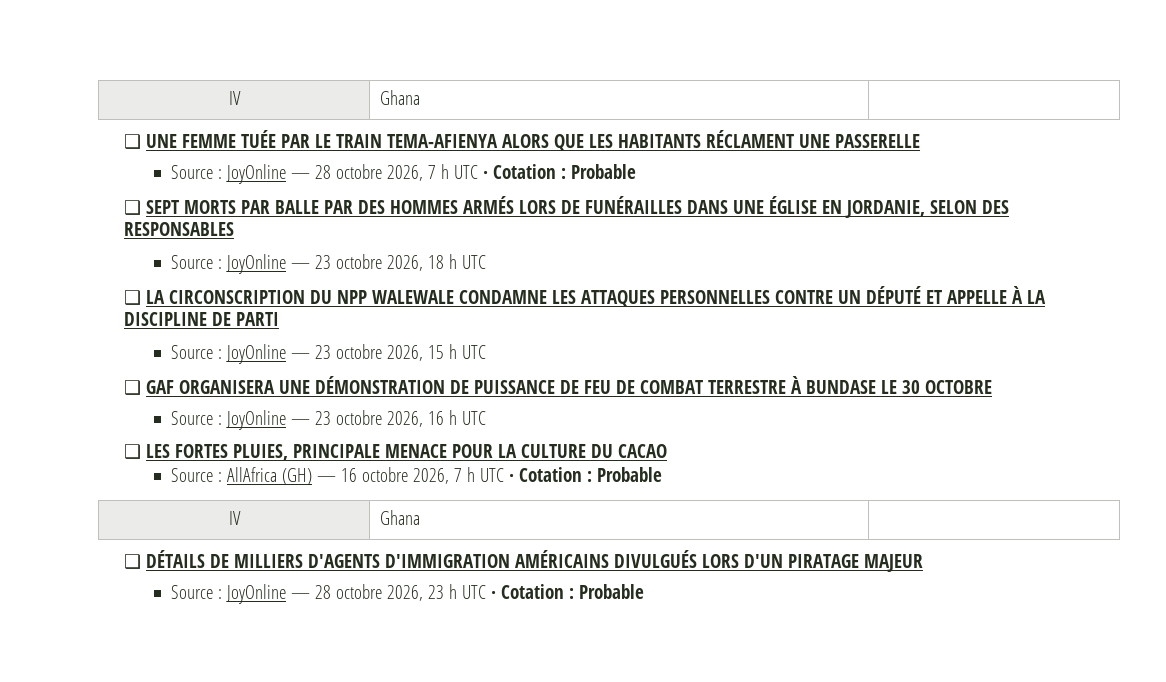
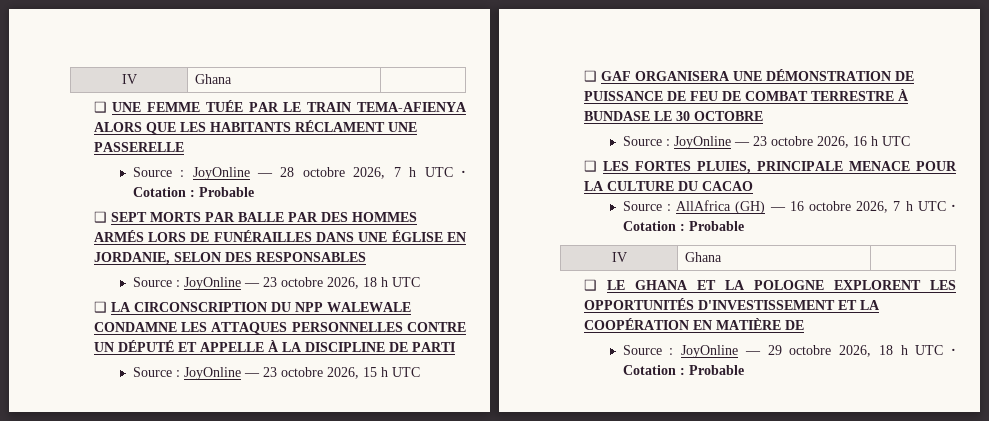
[146,550,924,572] [170,584,444,604] DÉTAILS DE MILLIERS D'AGENTS D'IMMIGRATION AMÉRICAINS DIVULGUÉS LORS D'UN PIRATAGE MAJEUR // Source : JoyOnline — 28 octobre 2026, 23 -> [606,280,956,290] [583,298,880,310] [583,318,804,330] [622,345,893,358] LE GHANA ET LA POLOGNE EXPLORENT LES OPPORTUNITÉS D'INVESTISSEMENT ET LA COOPÉRATION EN MATIÈRE DE // Source : JoyOnline — 29 octobre 2026, 18

